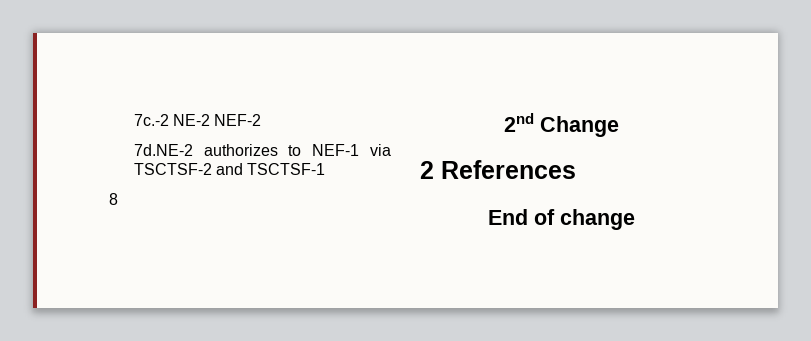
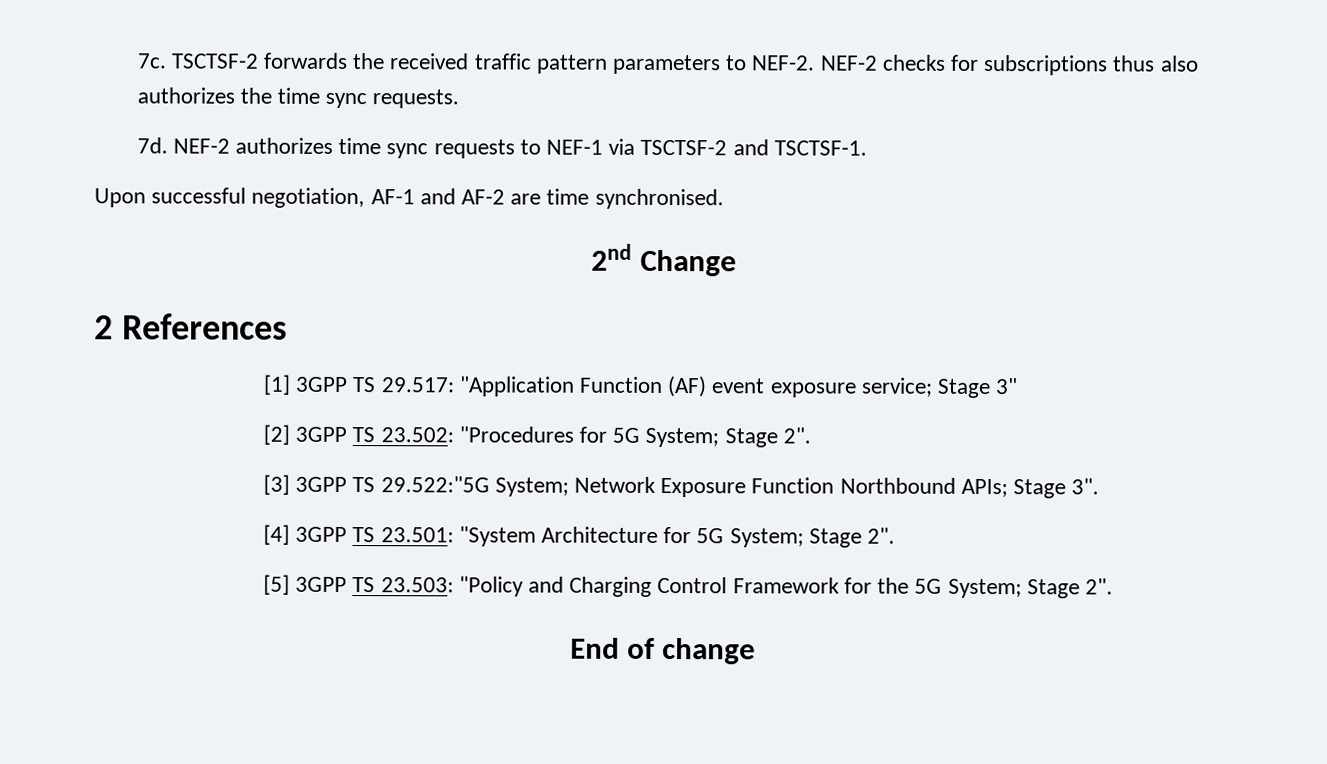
[133,114,262,126] [133,144,278,156] 7c.-2 NE-2 NEF-2 // 7d.NE-2 authorizes -> [136,52,1199,76] [136,87,460,109] [136,137,515,159] 7c. TSCTSF-2 forwards the received traffic pattern parameters to NEF-2. NEF-2 checks for subscriptions thus also authorizes the time sync requests. // 7d. NEF-2 authorizes time sync requests
[247,163,326,175] [109,193,118,205] [503,113,619,137] [420,160,576,179] TSCTSF-1 // 8 // 2nd Change // 2 References -> [773,140,867,156] [94,187,724,210] [591,243,737,277] [94,313,287,340] [262,374,1019,399] [262,424,811,448] [262,474,1100,499] [262,524,896,548] [262,574,1113,599] TSCTSF-1. // Upon successful negotiation, AF-1 and AF-2 are time synchronised. // 2nd Change // 2 References // [1] 3GPP TS 29.517: "Application Function (AF) event exposure service; Stage 3" // [2] 3GPP TS 23.502: "Procedures for 5G System; Stage 2". // [3] 3GPP TS 29.522:"5G System; Network Exposure Function Northbound APIs; Stage 3". // [4] 3GPP TS 23.501: "System Architecture for 5G System; Stage 2". // [5] 3GPP TS 23.503: "Policy and Charging Control Framework for the 5G System; Stage 2".

